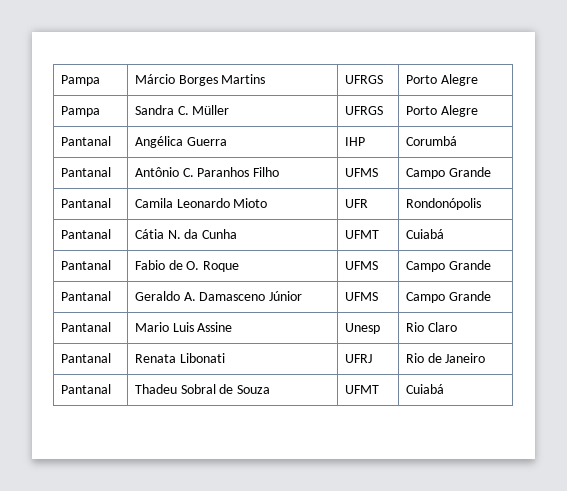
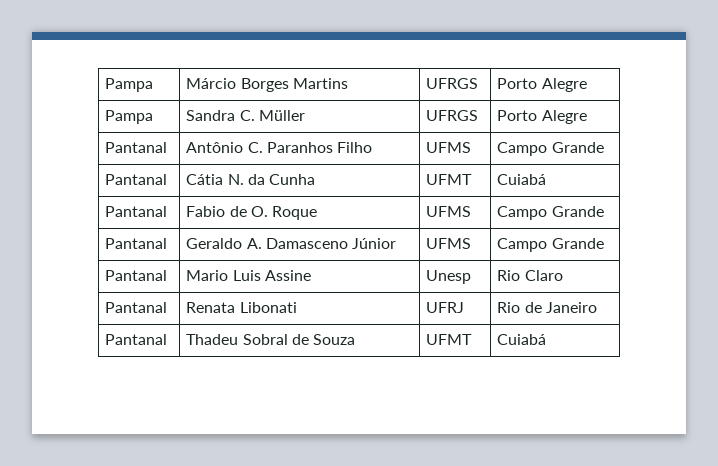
[60,136,111,146] [134,136,227,148] [344,137,365,146] [405,136,457,146] // Pantanal | Angélica Guerra | IHP | Corumbá -> (587, 117) none
[60,198,111,208] [134,198,268,208] [344,199,368,208] [405,198,481,210] // Pantanal | Camila Leonardo Mioto | UFR | Rondonópolis -> (604, 147) none

